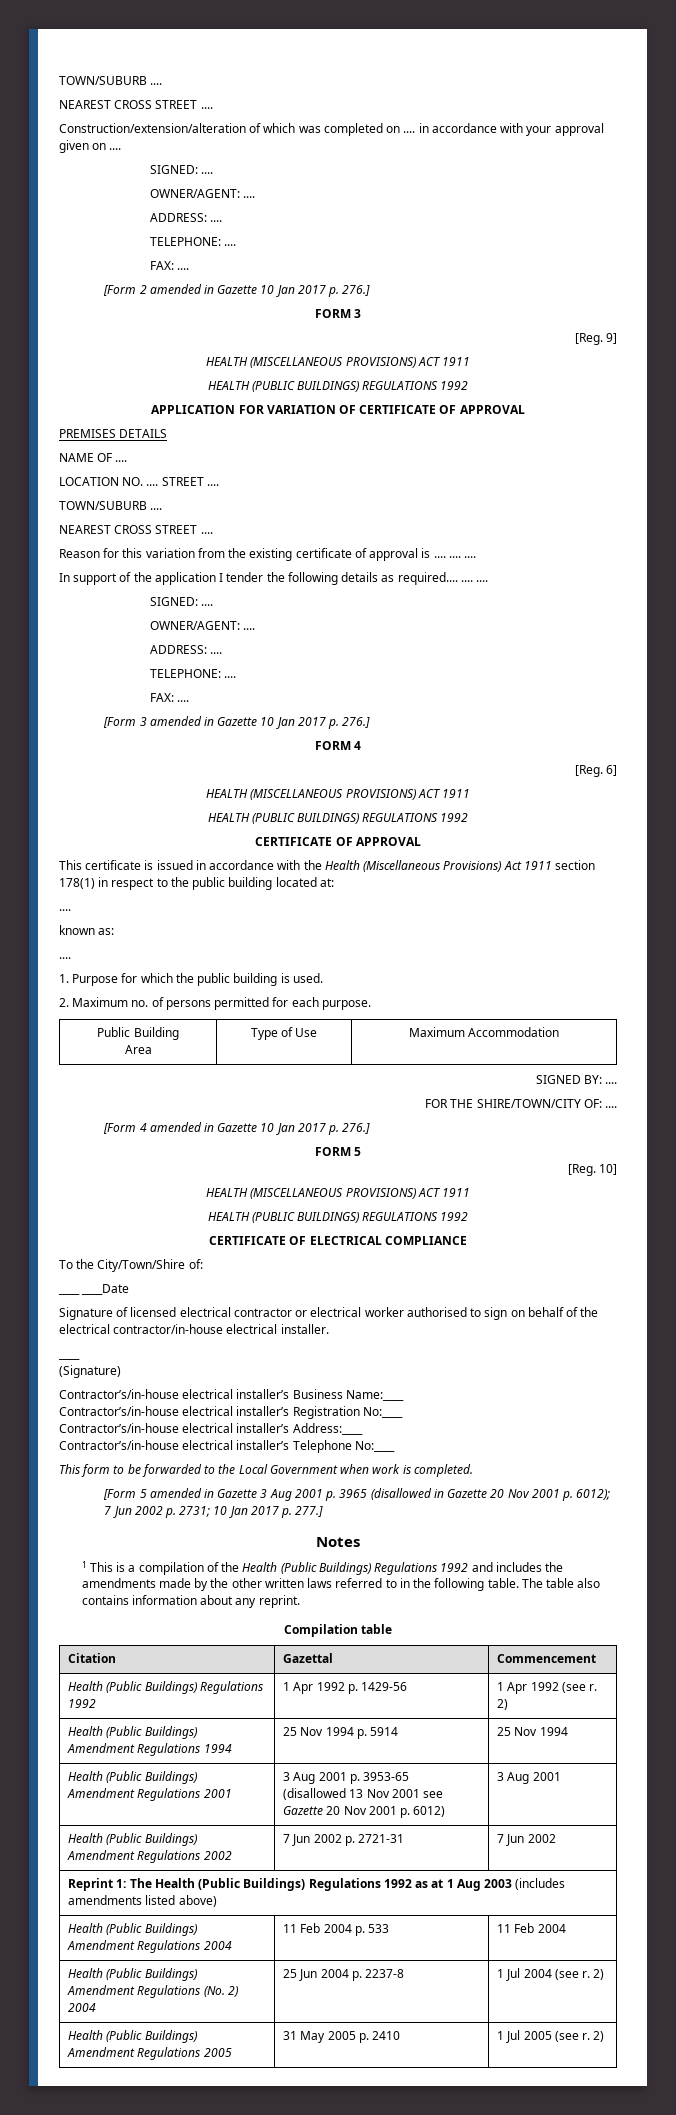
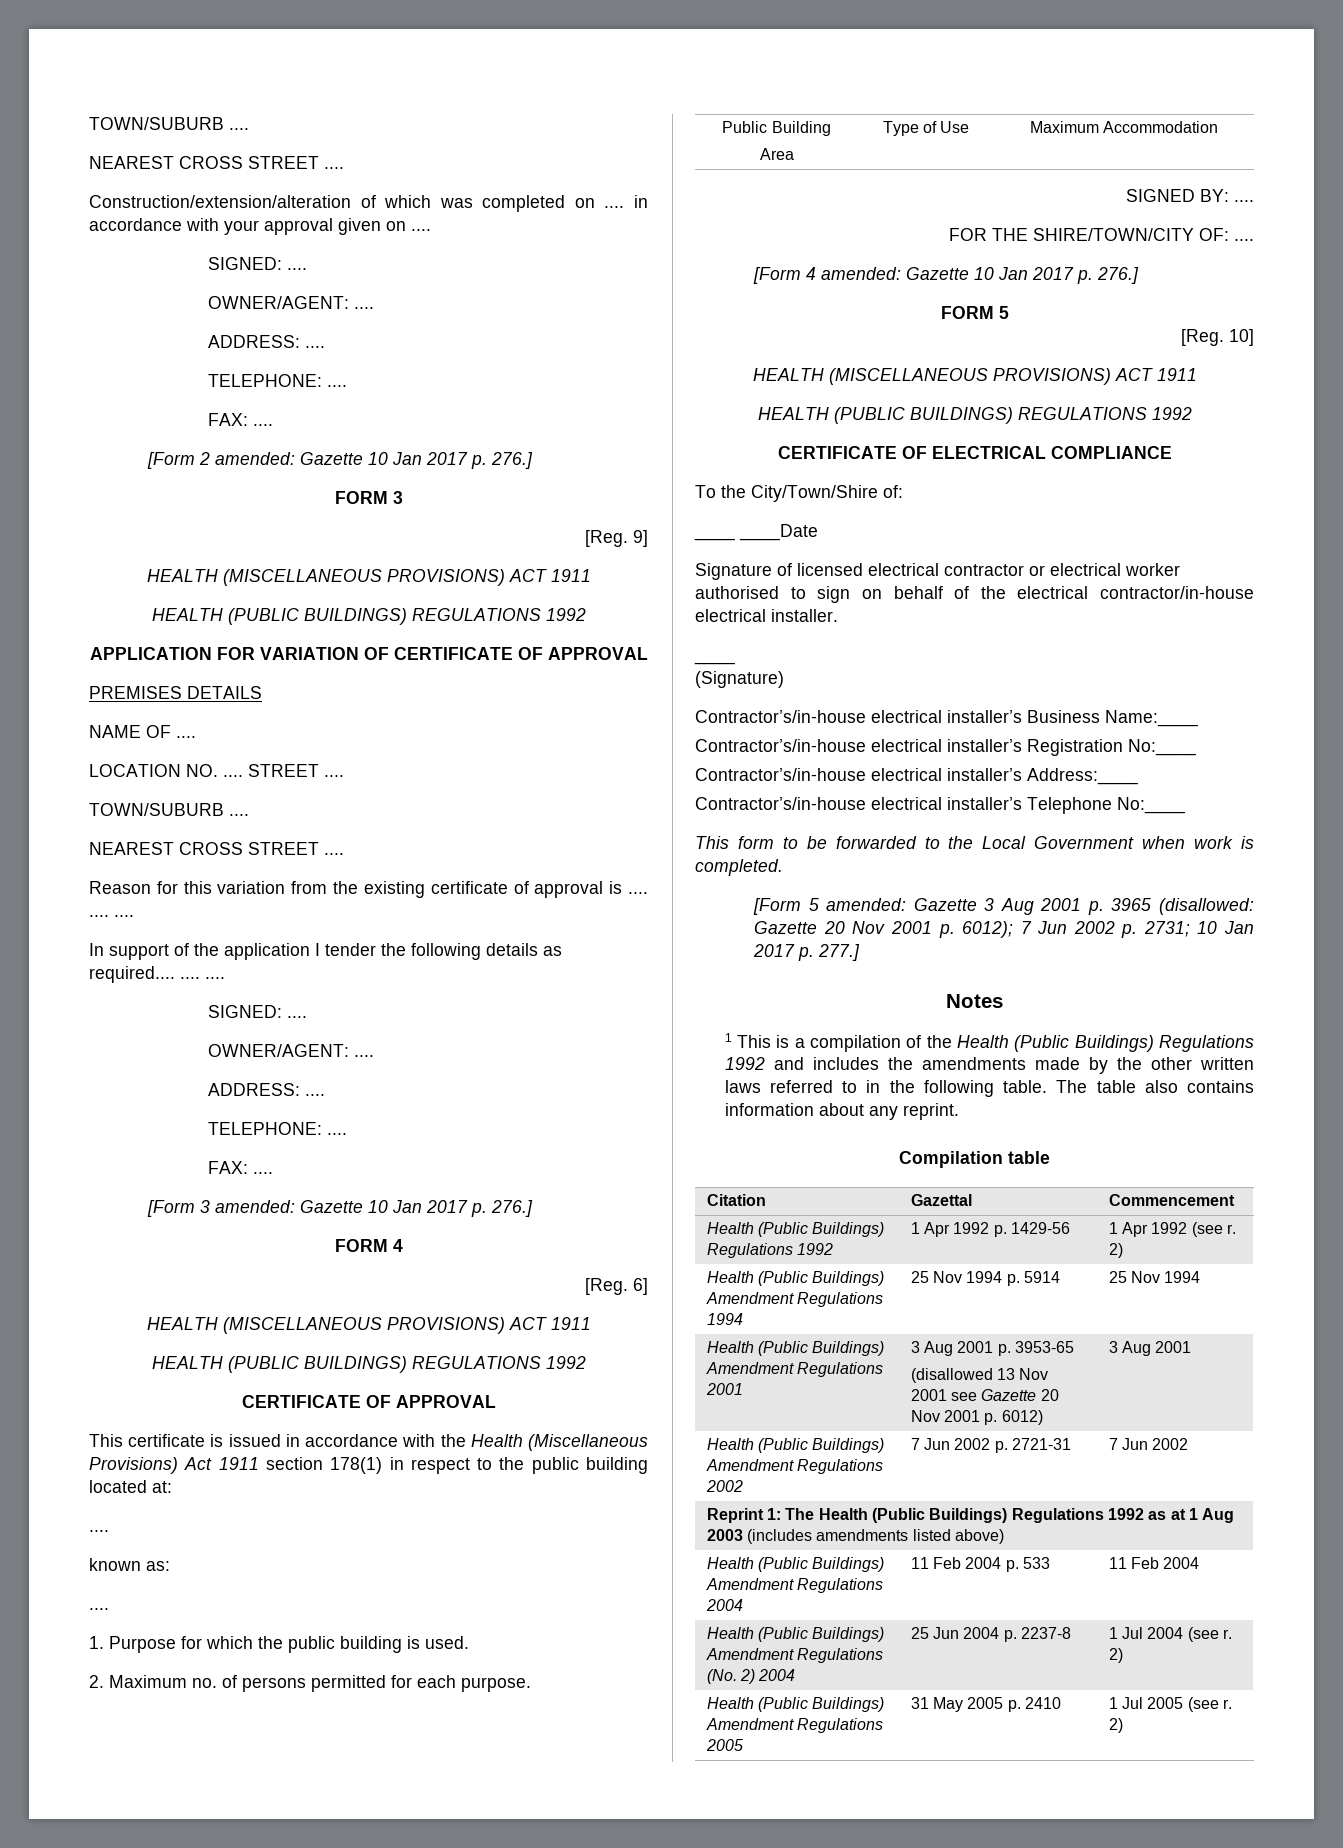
[149,284,214,294] amended in -> [215,452,296,465] amended:
[149,716,214,726] amended in -> [215,1200,296,1213] amended:
[149,1122,214,1132] amended in -> [821,267,902,280] amended:
[149,1488,214,1498] amended in -> [826,898,907,911] amended:
[370,1488,444,1500] (disallowed in -> [1159,898,1254,915] (disallowed:

